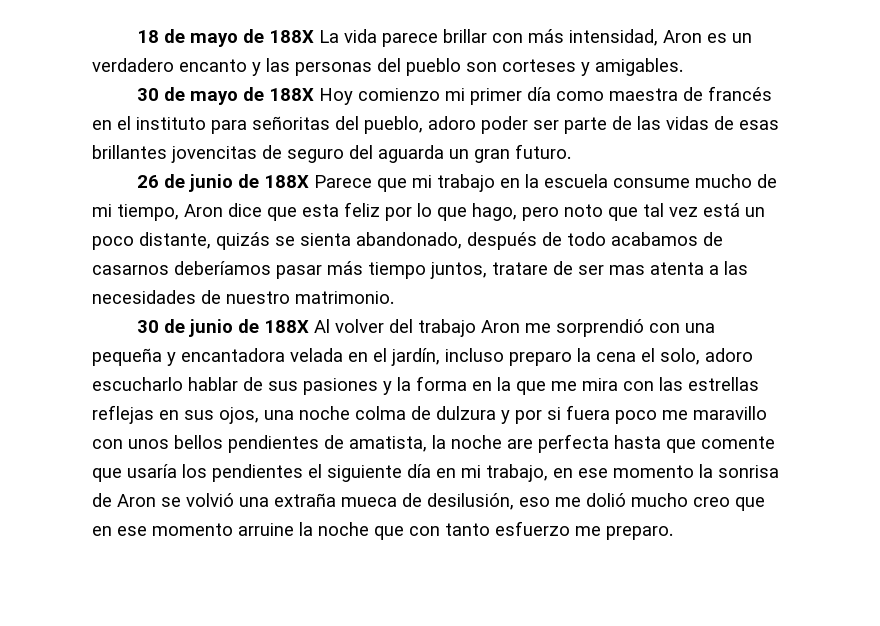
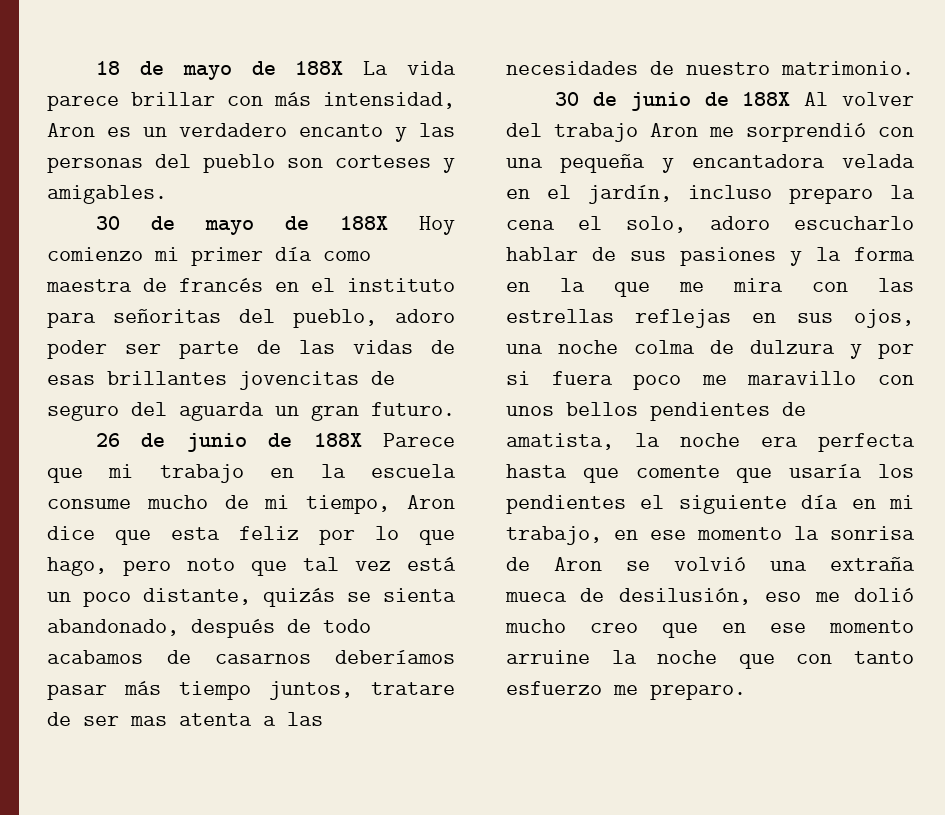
[507,439,533,449] are -> [761,437,798,447] era

